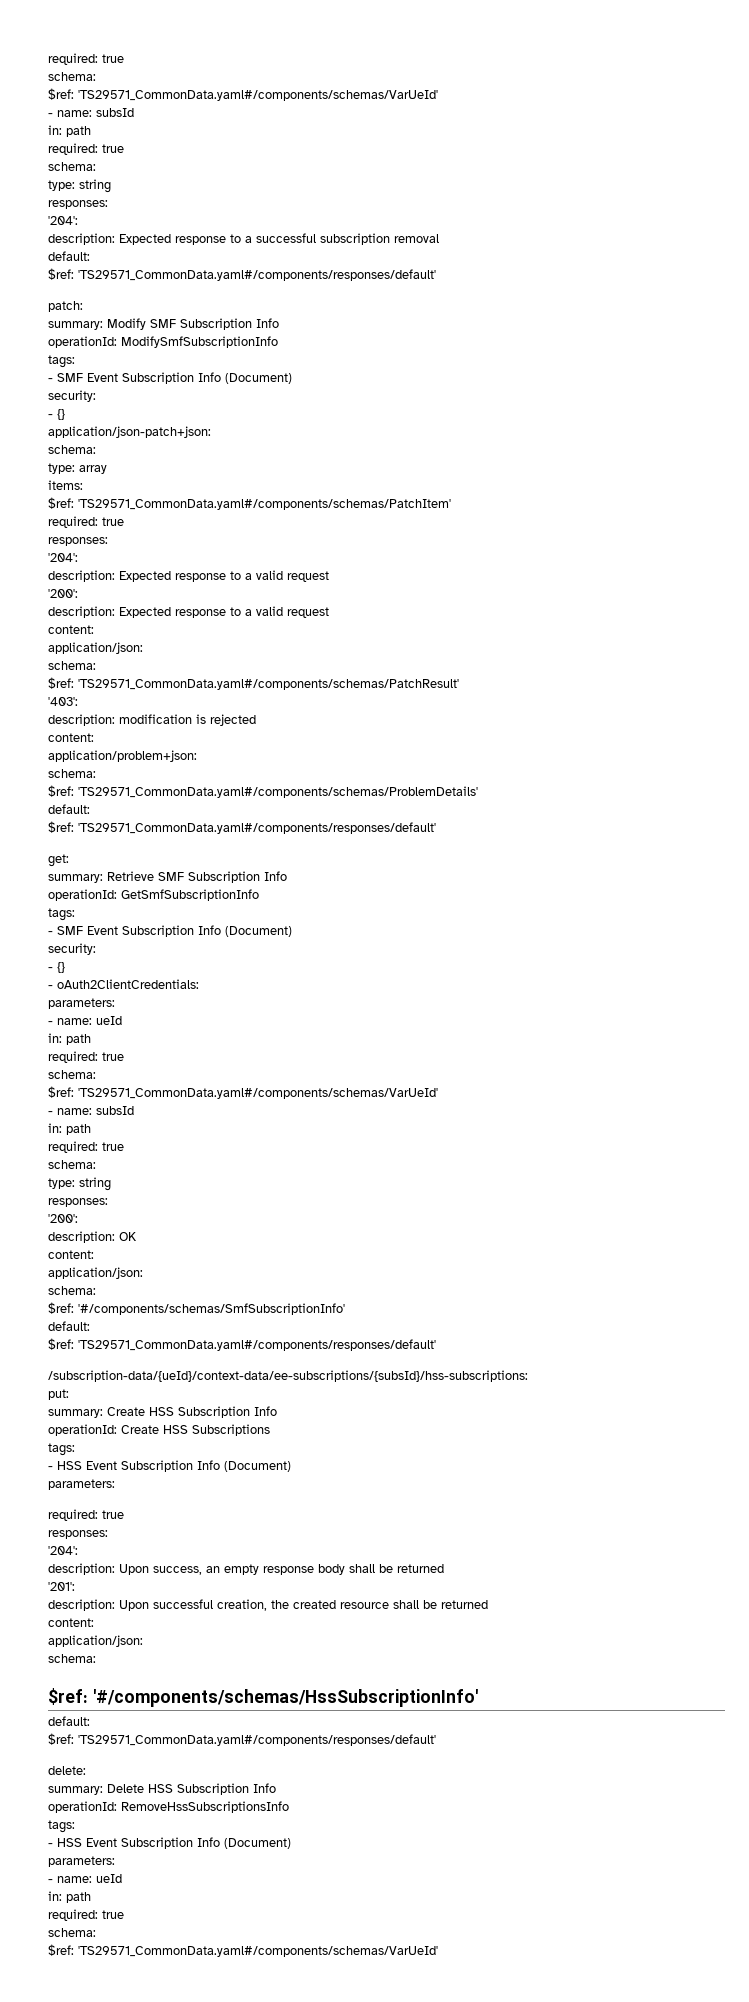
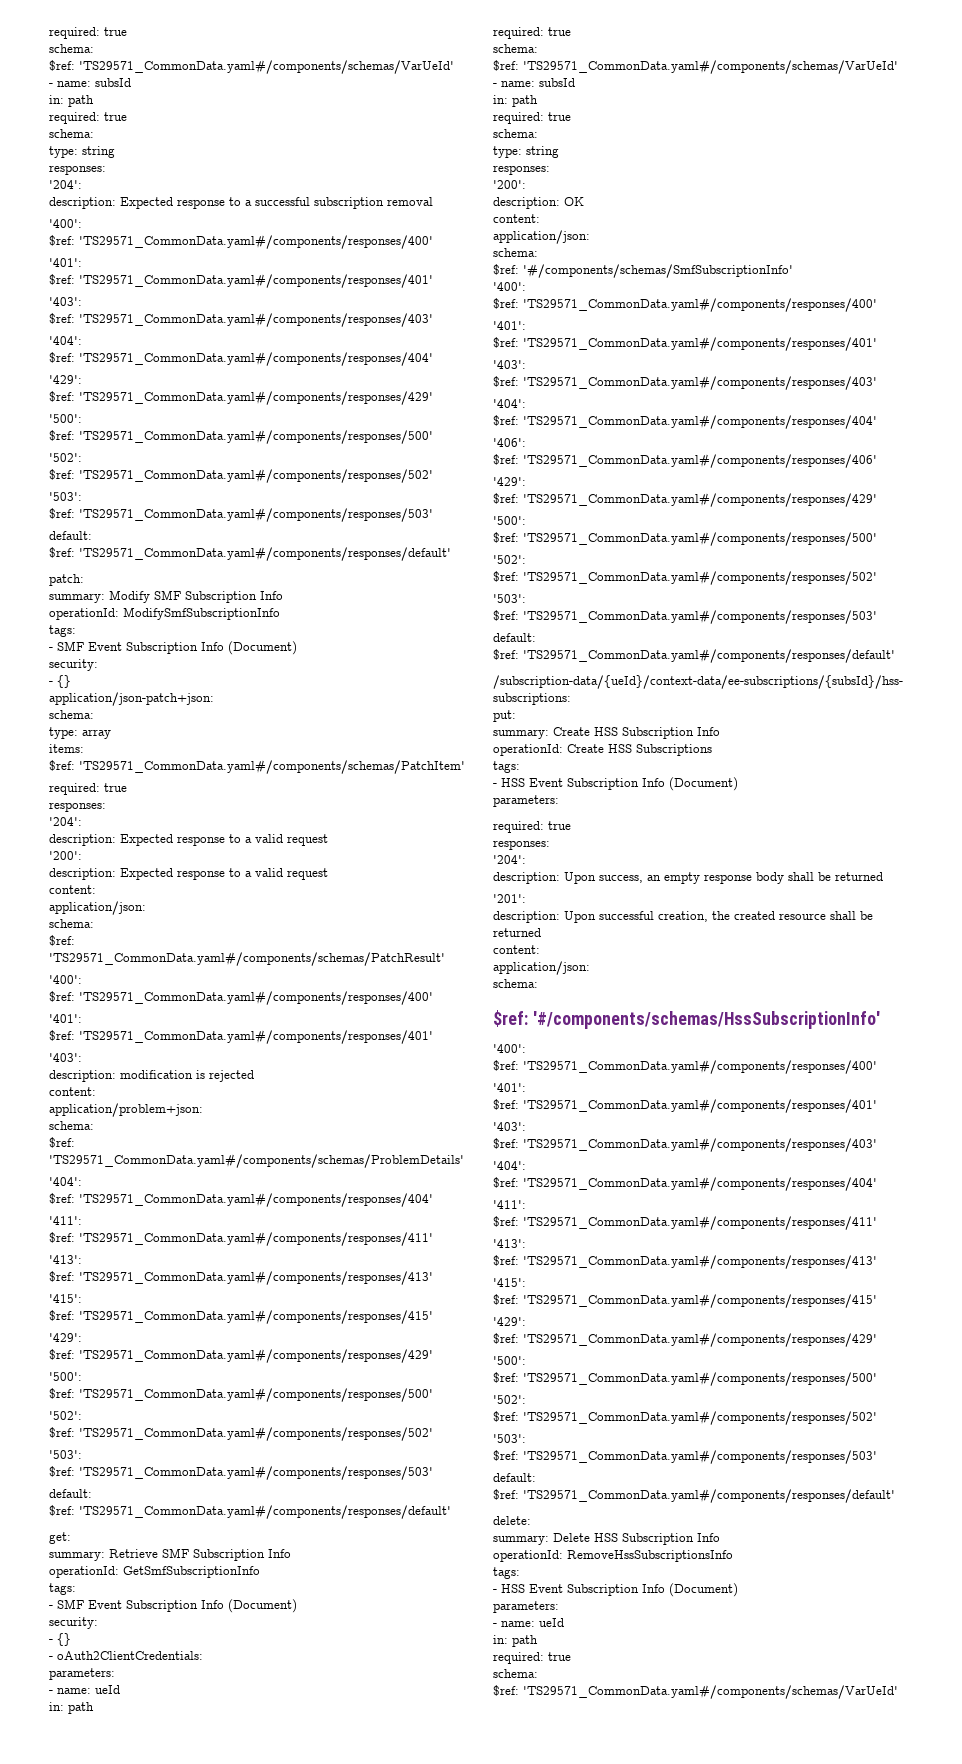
(439, 238) none -> [49,219,82,228] [49,235,433,249] [49,258,82,267] [49,274,433,288] [49,297,82,306] [49,313,433,327] [49,336,82,345] [49,352,433,366] [49,375,82,384] [49,391,433,405] [49,414,82,423] [49,430,433,444] [49,453,82,462] [49,469,433,483] [49,492,82,501] [49,508,433,522] // '400': // $ref: 'TS29571_CommonData.yaml#/components/responses/400' // '401': // $ref: 'TS29571_CommonData.yaml#/components/responses/401' // '403': // $ref: 'TS29571_CommonData.yaml#/components/responses/403' // '404': // $ref: 'TS29571_CommonData.yaml#/components/responses/404' // '429': // $ref: 'TS29571_CommonData.yaml#/components/responses/429' // '500': // $ref: 'TS29571_CommonData.yaml#/components/responses/500' // '502': // $ref: 'TS29571_CommonData.yaml#/components/responses/502' // '503': // $ref: 'TS29571_CommonData.yaml#/components/responses/503'
(459, 684) none -> [49,975,82,984] [49,991,433,1005] [49,1014,82,1023] [49,1030,433,1044] // '400': // $ref: 'TS29571_CommonData.yaml#/components/responses/400' // '401': // $ref: 'TS29571_CommonData.yaml#/components/responses/401'
(478, 792) none -> [49,1177,82,1186] [49,1193,433,1207] [49,1216,82,1225] [49,1232,433,1246] [49,1255,82,1264] [49,1271,433,1285] [49,1294,82,1303] [49,1310,433,1324] [49,1333,82,1342] [49,1349,433,1363] [49,1372,82,1381] [49,1388,433,1402] [49,1411,82,1420] [49,1427,433,1441] [49,1450,82,1459] [49,1466,433,1480] // '404': // $ref: 'TS29571_CommonData.yaml#/components/responses/404' // '411': // $ref: 'TS29571_CommonData.yaml#/components/responses/411' // '413': // $ref: 'TS29571_CommonData.yaml#/components/responses/413' // '415': // $ref: 'TS29571_CommonData.yaml#/components/responses/415' // '429': // $ref: 'TS29571_CommonData.yaml#/components/responses/429' // '500': // $ref: 'TS29571_CommonData.yaml#/components/responses/500' // '502': // $ref: 'TS29571_CommonData.yaml#/components/responses/502' // '503': // $ref: 'TS29571_CommonData.yaml#/components/responses/503'
(345, 1309) none -> [493,282,526,291] [493,298,877,312] [493,321,526,330] [493,337,877,351] [493,360,526,369] [493,376,877,390] [493,399,526,408] [493,415,877,429] [493,438,526,447] [493,454,877,468] [493,477,526,486] [493,493,877,507] [493,516,526,525] [493,532,877,546] [493,555,526,564] [493,571,877,585] [493,594,526,603] [493,610,877,624] // '400': // $ref: 'TS29571_CommonData.yaml#/components/responses/400' // '401': // $ref: 'TS29571_CommonData.yaml#/components/responses/401' // '403': // $ref: 'TS29571_CommonData.yaml#/components/responses/403' // '404': // $ref: 'TS29571_CommonData.yaml#/components/responses/404' // '406': // $ref: 'TS29571_CommonData.yaml#/components/responses/406' // '429': // $ref: 'TS29571_CommonData.yaml#/components/responses/429' // '500': // $ref: 'TS29571_CommonData.yaml#/components/responses/500' // '502': // $ref: 'TS29571_CommonData.yaml#/components/responses/502' // '503': // $ref: 'TS29571_CommonData.yaml#/components/responses/503'
(478, 1698) none -> [493,1044,526,1053] [493,1060,877,1074] [493,1083,526,1092] [493,1099,877,1113] [493,1122,526,1131] [493,1138,877,1152] [493,1161,526,1170] [493,1177,877,1191] [493,1200,526,1209] [493,1216,877,1230] [493,1239,526,1248] [493,1255,877,1269] [493,1278,526,1287] [493,1294,877,1308] [493,1317,526,1326] [493,1333,877,1347] [493,1356,526,1365] [493,1372,877,1386] [493,1395,526,1404] [493,1411,877,1425] [493,1434,526,1443] [493,1450,877,1464] // '400': // $ref: 'TS29571_CommonData.yaml#/components/responses/400' // '401': // $ref: 'TS29571_CommonData.yaml#/components/responses/401' // '403': // $ref: 'TS29571_CommonData.yaml#/components/responses/403' // '404': // $ref: 'TS29571_CommonData.yaml#/components/responses/404' // '411': // $ref: 'TS29571_CommonData.yaml#/components/responses/411' // '413': // $ref: 'TS29571_CommonData.yaml#/components/responses/413' // '415': // $ref: 'TS29571_CommonData.yaml#/components/responses/415' // '429': // $ref: 'TS29571_CommonData.yaml#/components/responses/429' // '500': // $ref: 'TS29571_CommonData.yaml#/components/responses/500' // '502': // $ref: 'TS29571_CommonData.yaml#/components/responses/502' // '503': // $ref: 'TS29571_CommonData.yaml#/components/responses/503'

